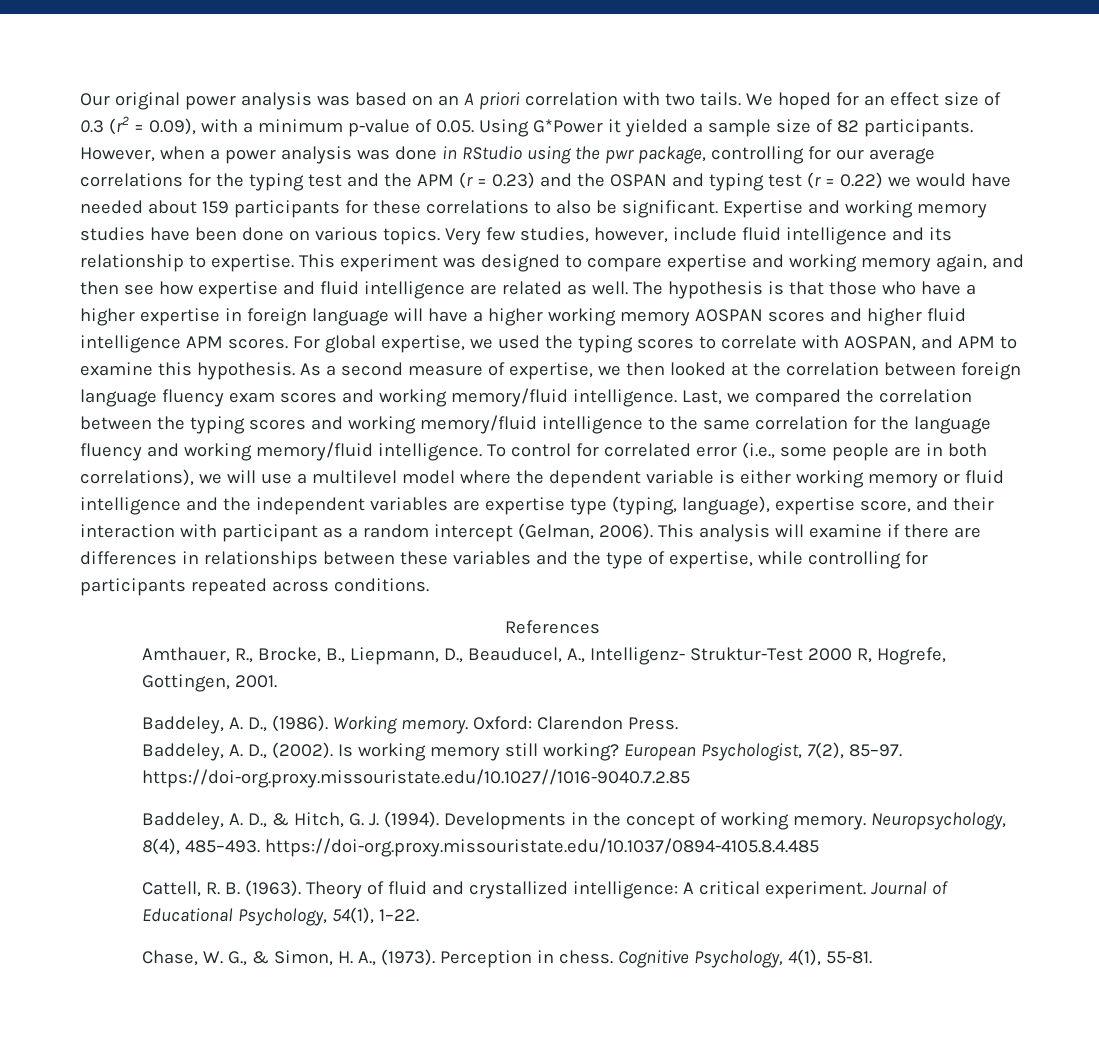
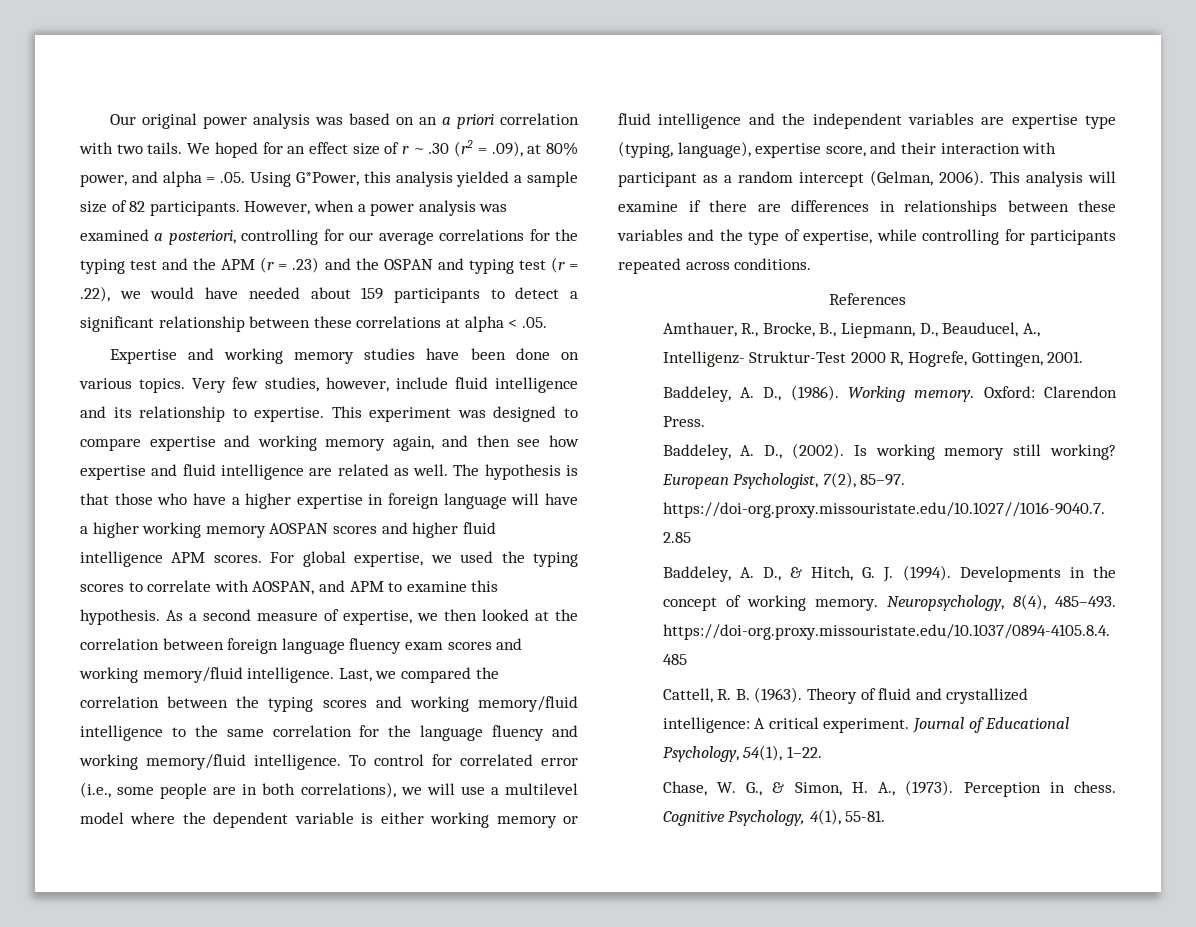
[463,93,474,105] A -> [441,117,451,125] a
[80,116,621,137] 0.3 (r2 = 0.09), with a minimum p-value of 0.05. Using G*Power it -> [402,140,578,157] [80,171,453,187] r ~ .30 (r2 = .09), at 80% power, and alpha = .05. Using G*Power, this analysis
[394,146,706,164] done in RStudio using the pwr package, -> [80,229,236,245] examined a posteriori,
[491,172,535,189] 0.23) -> [292,257,320,273] .23)
[839,172,883,189] 0.22) -> [80,286,110,302] .22),
[344,200,718,218] for these correlations to also be significant. -> [490,287,578,299] [80,316,547,332] to detect a significant relationship between these correlations at alpha < .05. //

